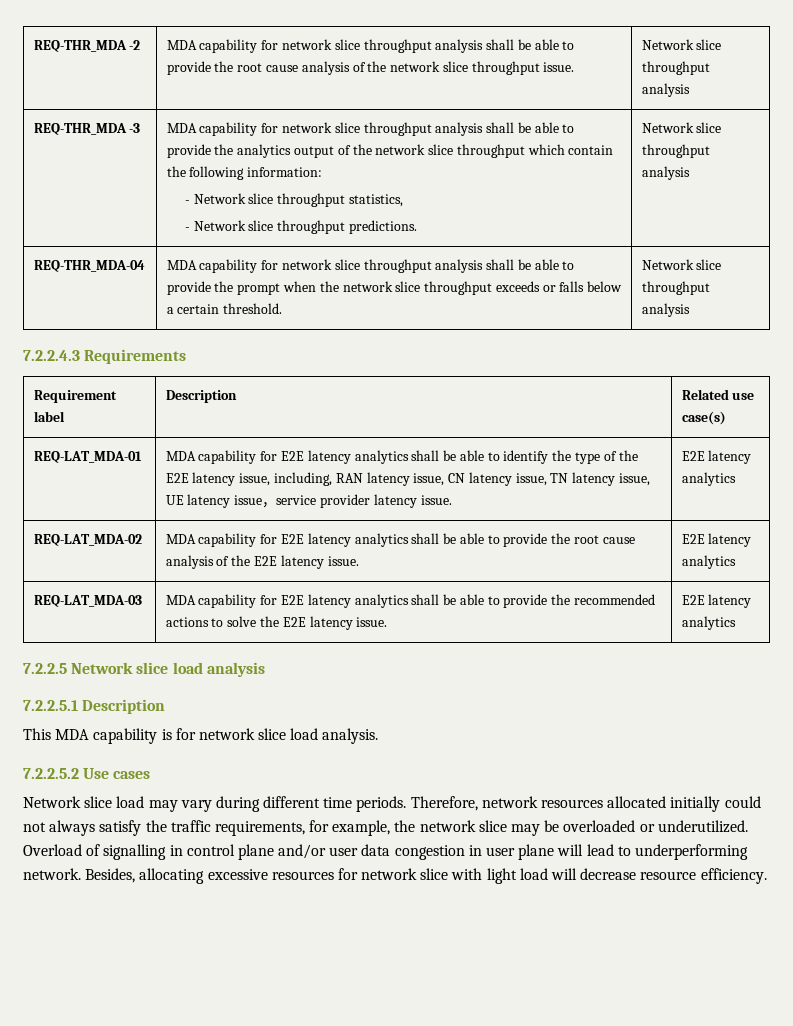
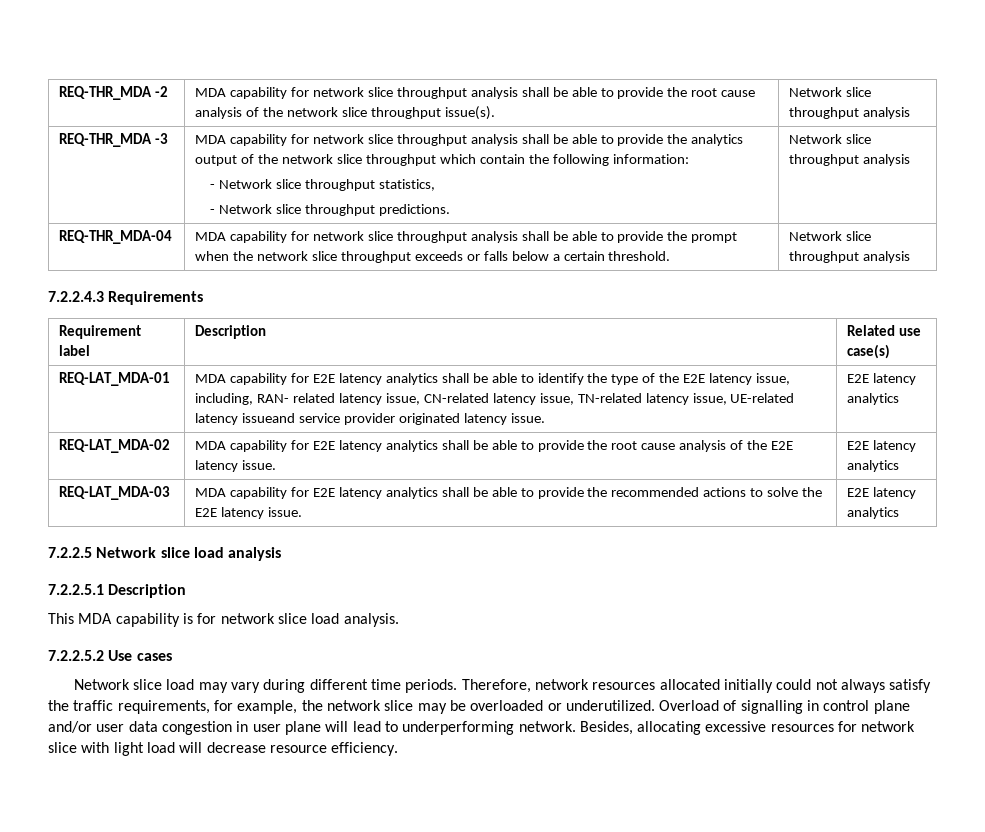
[543,62,575,72] issue. -> [444,106,495,120] issue(s).
[335,472,650,486] [165,494,277,508] RAN latency issue, CN latency issue, TN latency issue, UE latency issue， -> [257,393,795,405] [195,413,296,425] RAN- related latency issue, CN-related latency issue, TN-related latency issue, UE-related latency issueand
(370, 501) none -> [399,413,461,425] originated

